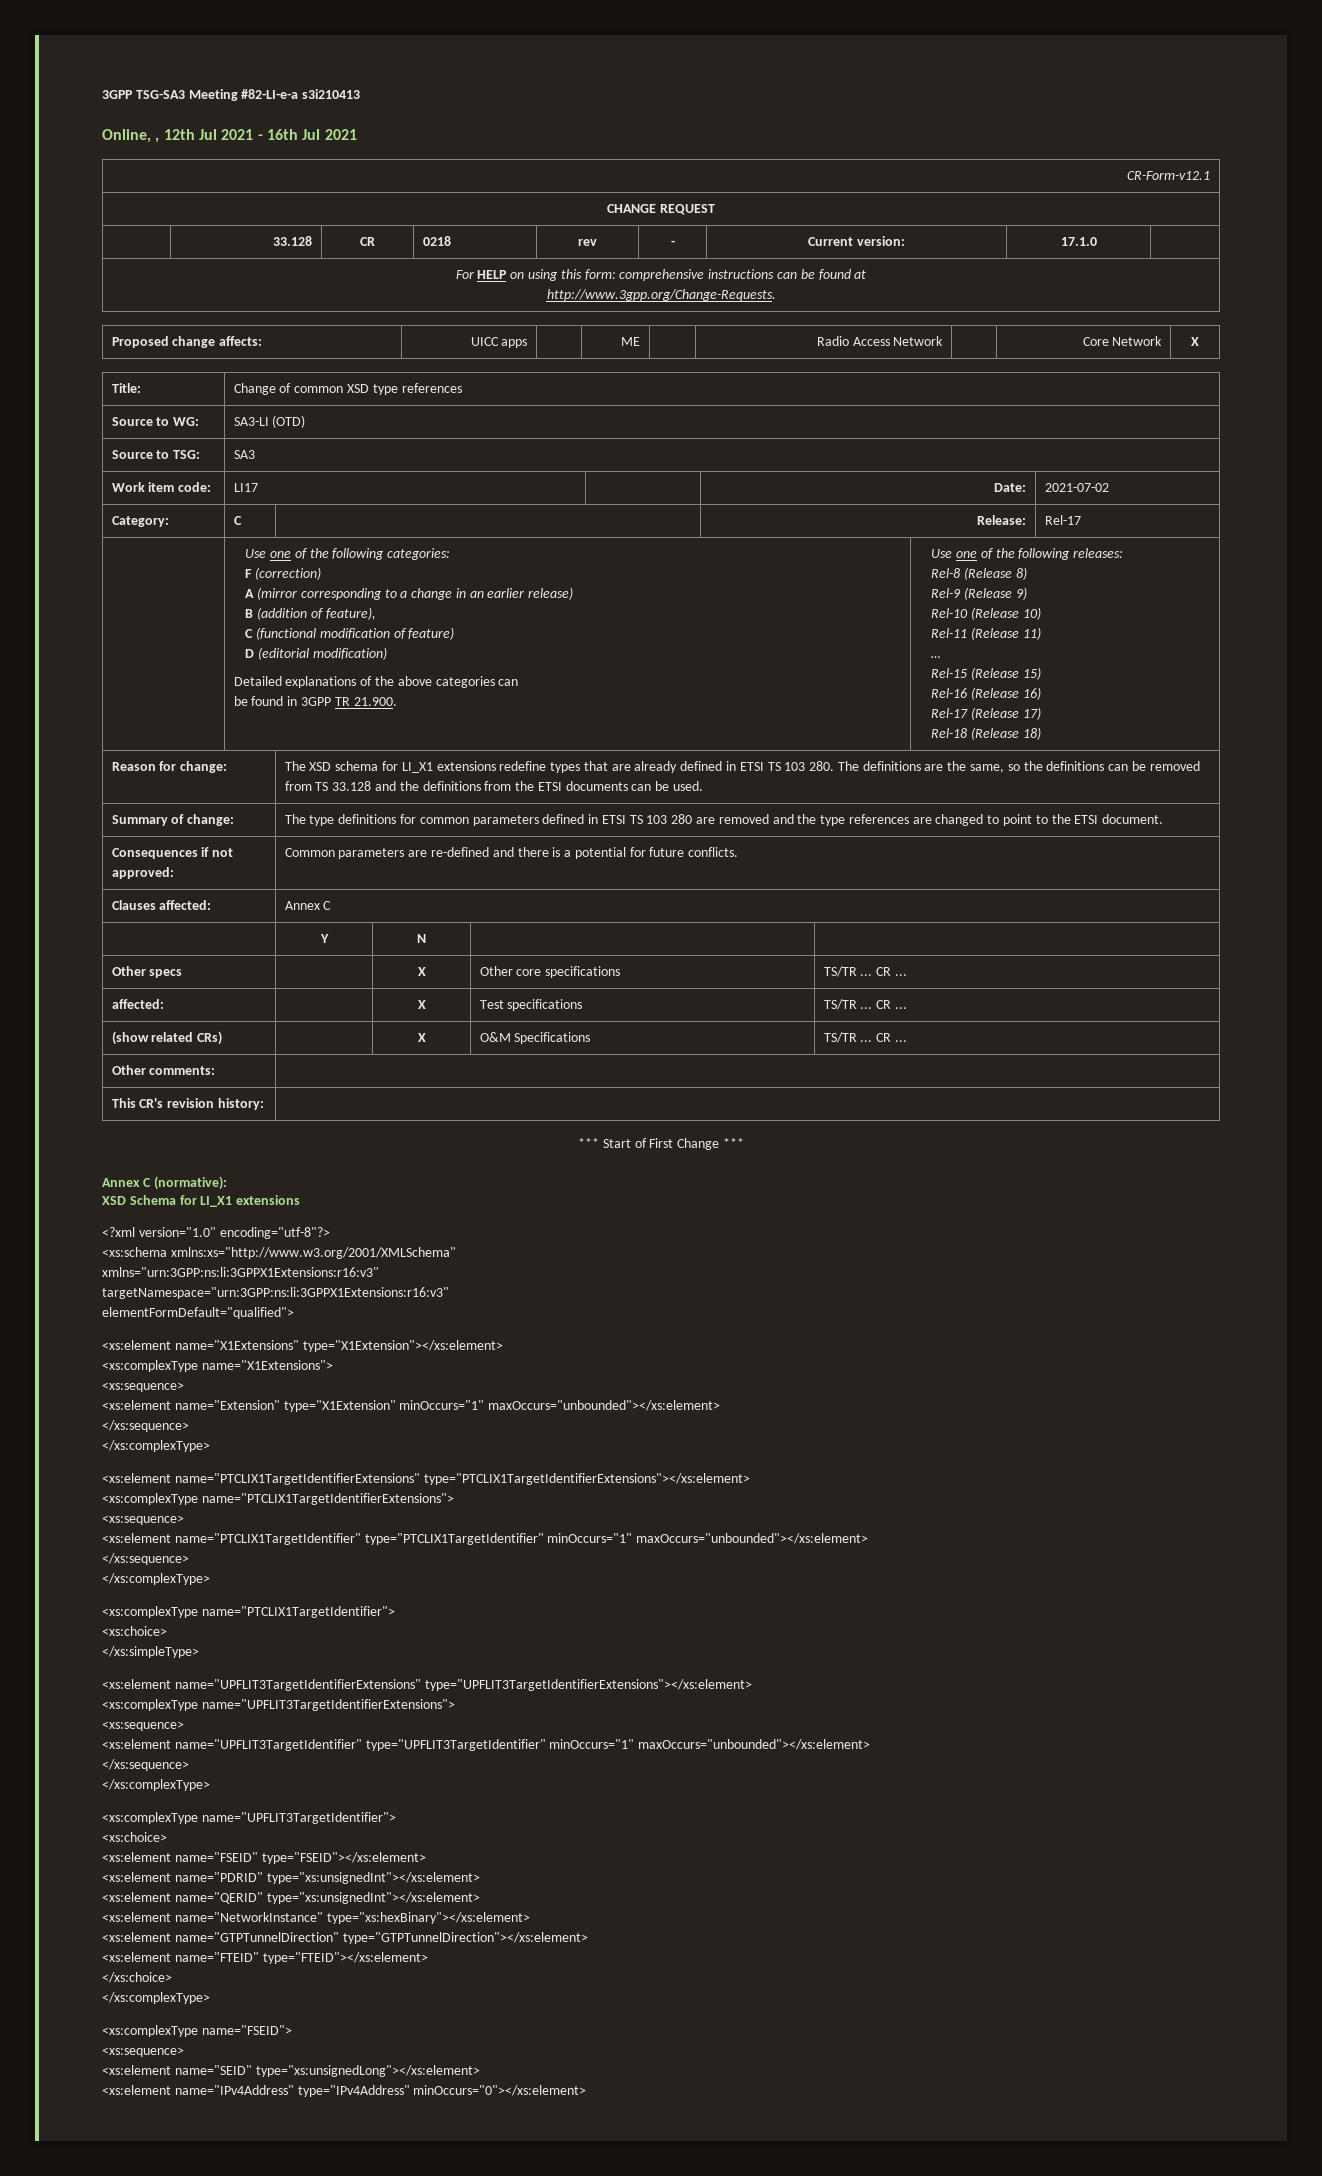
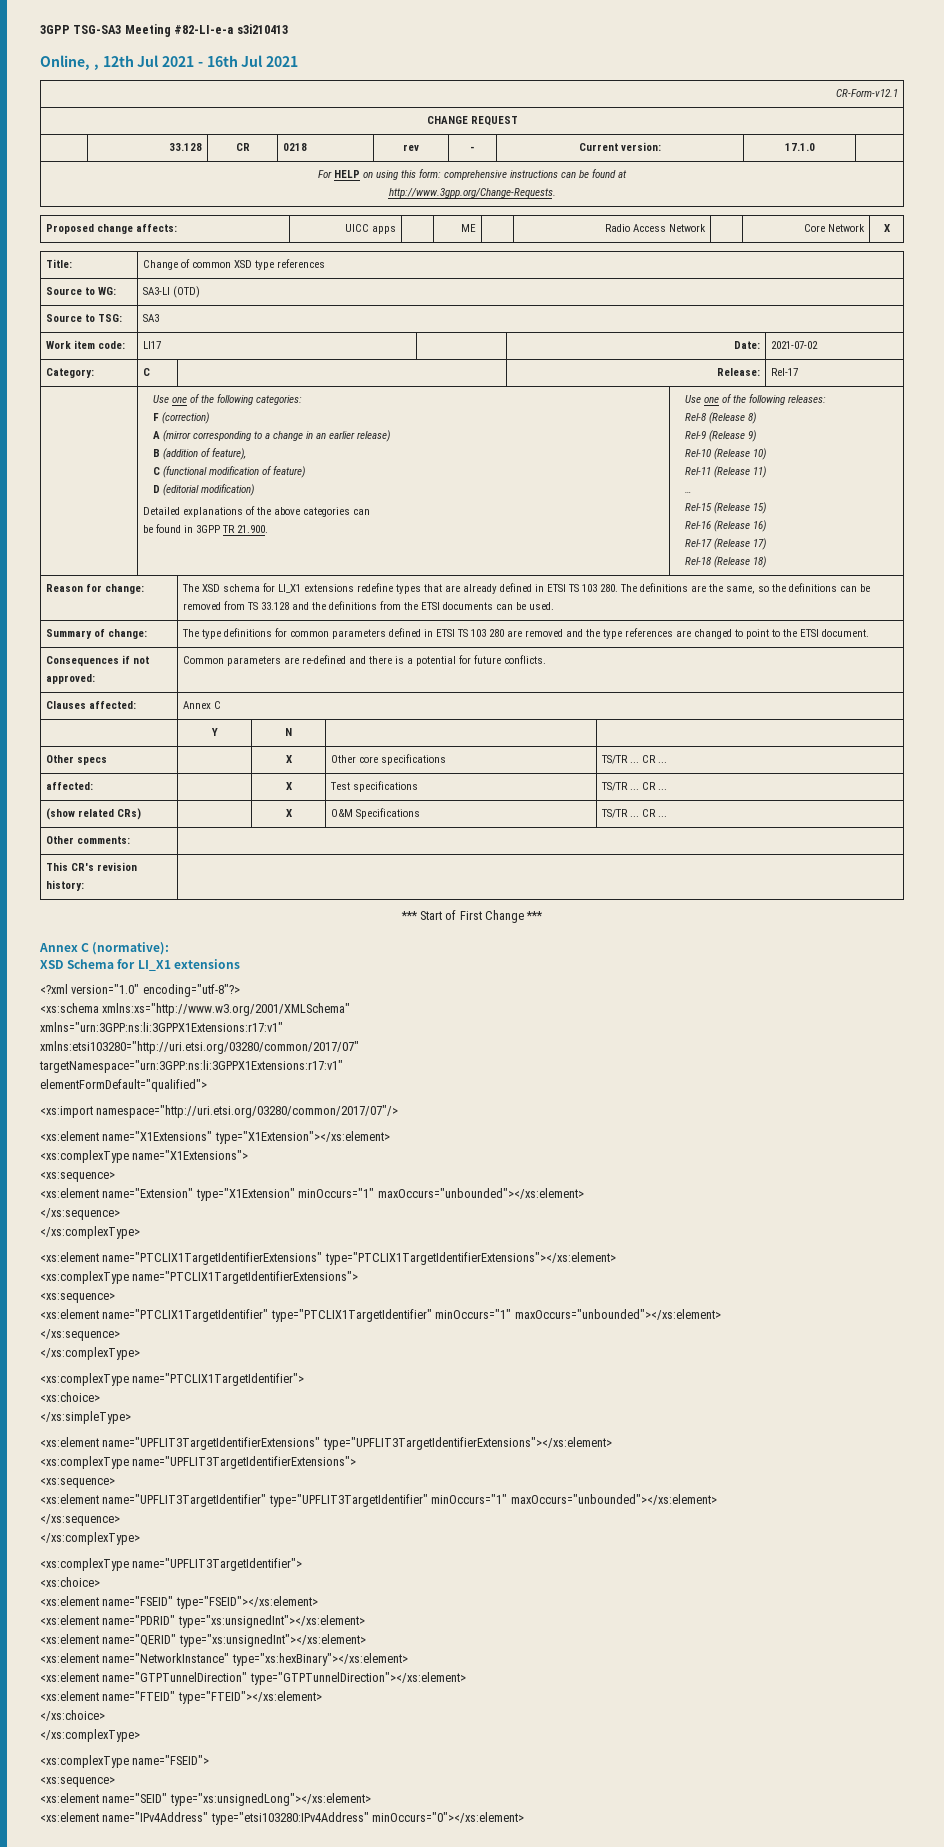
[102,1267,379,1277] [102,1287,449,1299] xmlns="urn:3GPP:ns:li:3GPPX1Extensions:r16:v3" // targetNamespace="urn:3GPP:ns:li:3GPPX1Extensions:r16:v3" -> [40,1022,283,1032] [40,1041,359,1054] [39,1060,343,1073] xmlns="urn:3GPP:ns:li:3GPPX1Extensions:r17:v1" // xmlns:etsi103280="http://uri.etsi.org/03280/common/2017/07" // targetNamespace="urn:3GPP:ns:li:3GPPX1Extensions:r17:v1"
(294, 1313) none -> [40,1105,399,1118] // <xs:import namespace="http://uri.etsi.org/03280/common/2017/07"/>
[297,2085,410,2097] type="IPv4Address" -> [210,1812,369,1825] type="etsi103280:IPv4Address"

